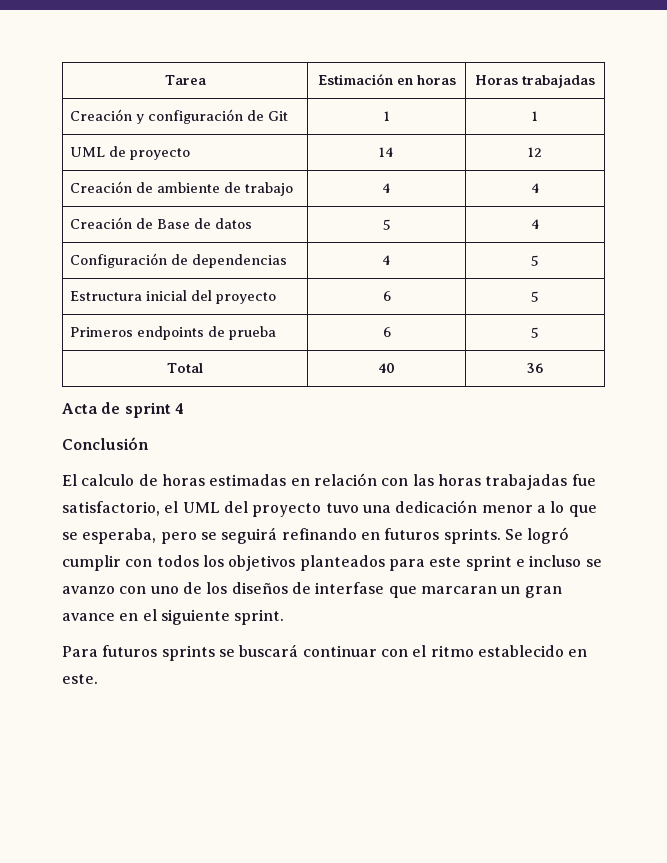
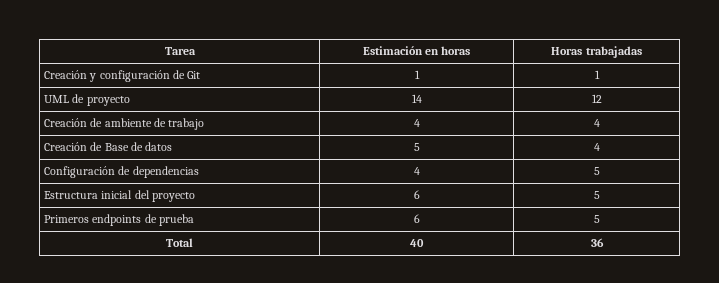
[62,402,184,418] [62,437,149,450] [62,473,596,490] [62,500,597,517] [62,527,570,544] [62,555,602,571] [62,582,562,598] [62,609,285,625] [62,644,588,661] [62,674,98,684] // Acta de sprint 4 // Conclusión // El calculo de horas estimadas en relación con las horas trabajadas fue satisfactorio, el UML del proyecto tuvo una dedicación menor a lo que se esperaba, pero se seguirá refinando en futuros sprints. Se logró cumplir con todos los objetivos planteados para este sprint e incluso se avanzo con uno de los diseños de interfase que marcaran un gran avance en el siguiente sprint. // Para futuros sprints se buscará continuar con el ritmo establecido en este. -> (604, 242) none

